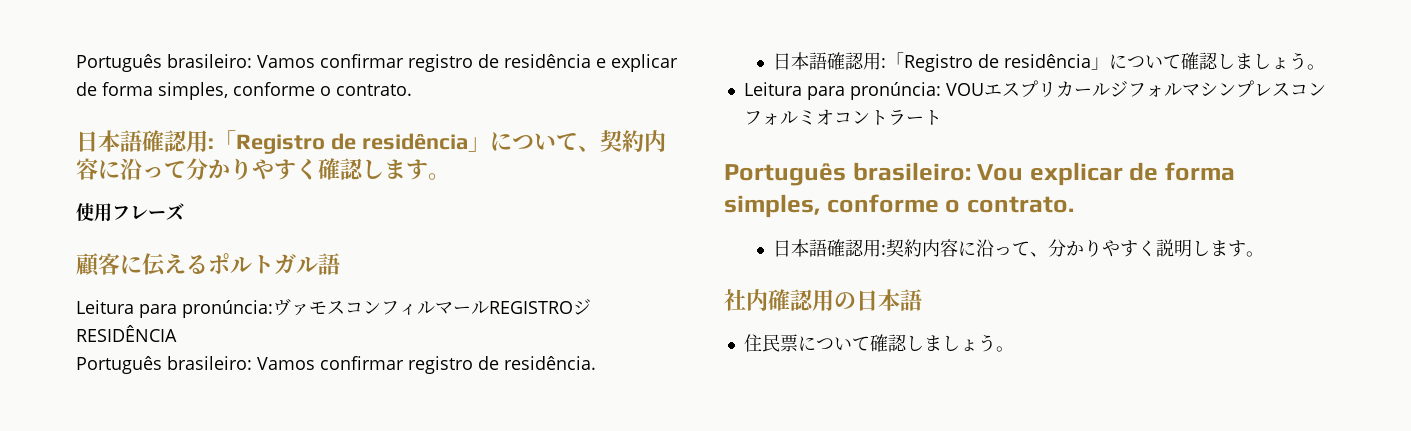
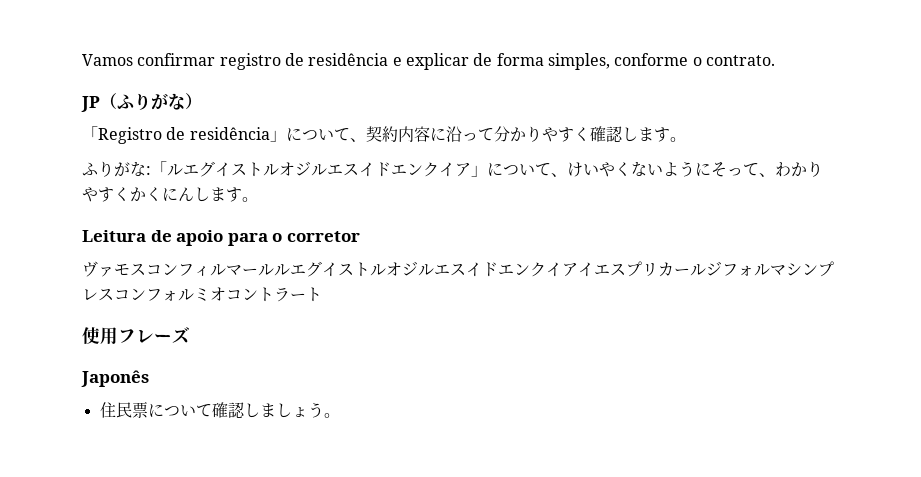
[76,54,252,72] Português brasileiro: -> (82, 60) none
[76,130,214,152] 日本語確認用: -> [81,93,202,112] JP（ふりがな） //
[76,203,184,222] [76,253,340,277] [76,300,273,318] 使用フレーズ // 顧客に伝えるポルトガル語 // Leitura para pronúncia: -> [82,161,823,177] [82,187,258,202] [82,230,360,246] ふりがな:「ルエグイストルオジルエスイドエンクイア」について、けいやくないようにそって、わかりやすくかくにんします。 // Leitura de apoio para o corretor //
[489,299,591,315] [76,325,177,342] [76,356,596,374] [773,52,1326,72] [743,82,984,100] REGISTROジRESIDÊNCIA // Português brasileiro: Vamos confirmar registro de residência. // 日本語確認用:「Registro de residência」について確認しましょう。 // Leitura para pronúncia: VOU -> [274,261,594,277] ルエグイストルオジルエスイドエンクイアイ
[724,162,1236,186] [724,194,1074,218] [773,239,1265,257] [724,289,922,311] Português brasileiro: Vou explicar de forma simples, conforme o contrato. // 日本語確認用:契約内容に沿って、分かりやすく説明します。 // 社内確認用の日本語 -> [82,327,190,345] [81,370,149,387] 使用フレーズ // Japonês

